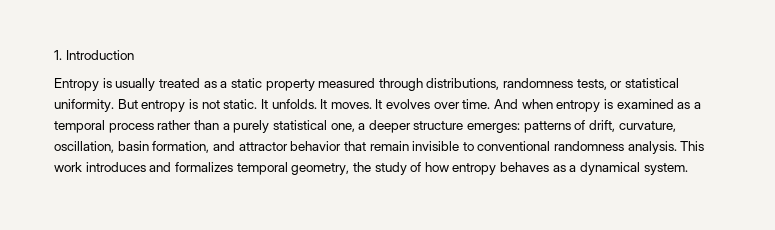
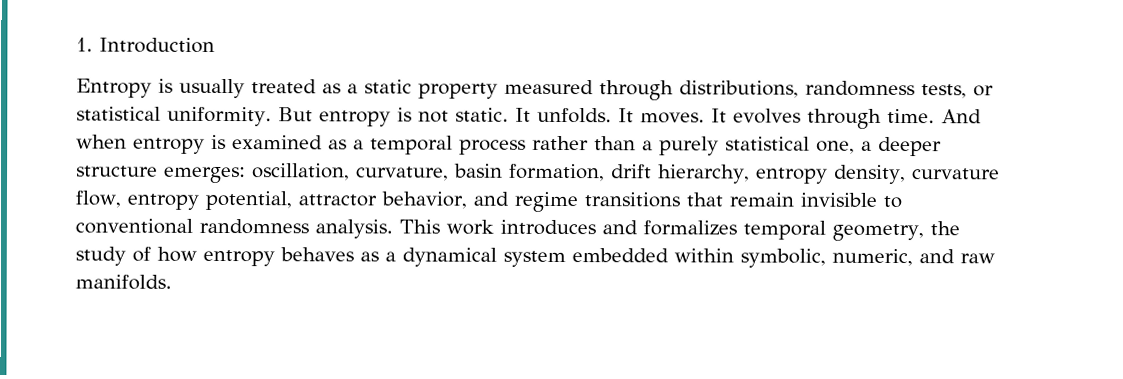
[433,102,460,109] over -> [806,108,882,129] through
[523,120,676,133] [54,141,342,153] patterns of drift, curvature, oscillation, basin formation, and attractor behavior -> [252,163,1000,185] [75,190,680,213] oscillation, curvature, basin formation, drift hierarchy, entropy density, curvature flow, entropy potential, attractor behavior, and regime transitions
[643,163,688,175] system. -> [503,248,995,268] [75,274,172,290] system embedded within symbolic, numeric, and raw manifolds.

